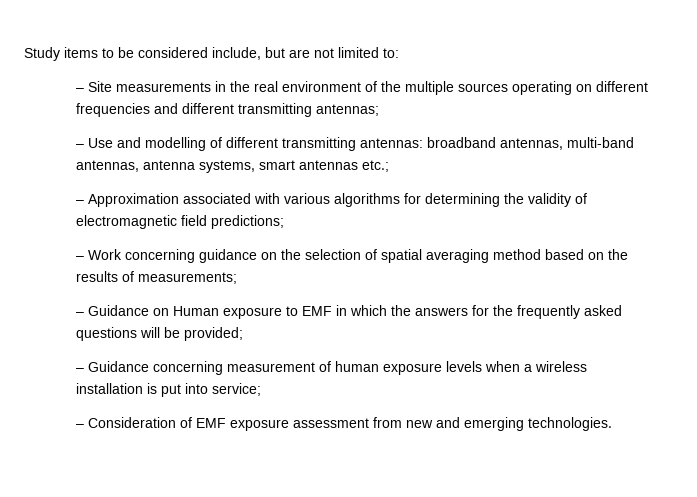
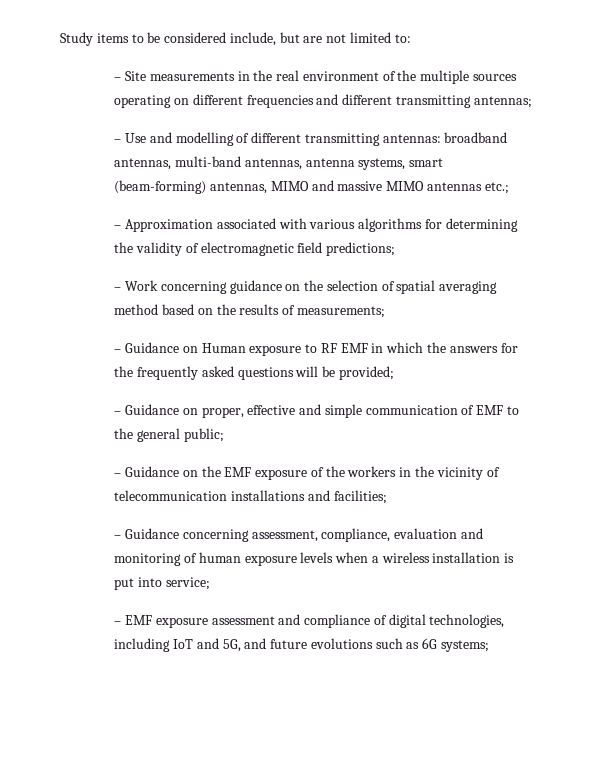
(296, 165) none -> [114,180,425,194] (beam-forming) antennas, MIMO and massive MIMO
(299, 311) none -> [320,343,337,353] RF
[153,361,316,375] concerning measurement -> [182,404,520,418] [114,428,224,442] [114,466,500,480] [114,490,387,504] [114,528,483,542] [114,553,182,566] on proper, effective and simple communication of EMF to the general public; // – Guidance on the EMF exposure of the workers in the vicinity of telecommunication installations and facilities; // – Guidance concerning assessment, compliance, evaluation and monitoring
[88,417,193,428] Consideration of -> (122, 623) none
[373,417,613,431] from new and emerging technologies. -> [278,614,505,628] [114,638,490,652] and compliance of digital technologies, including IoT and 5G, and future evolutions such as 6G systems;

